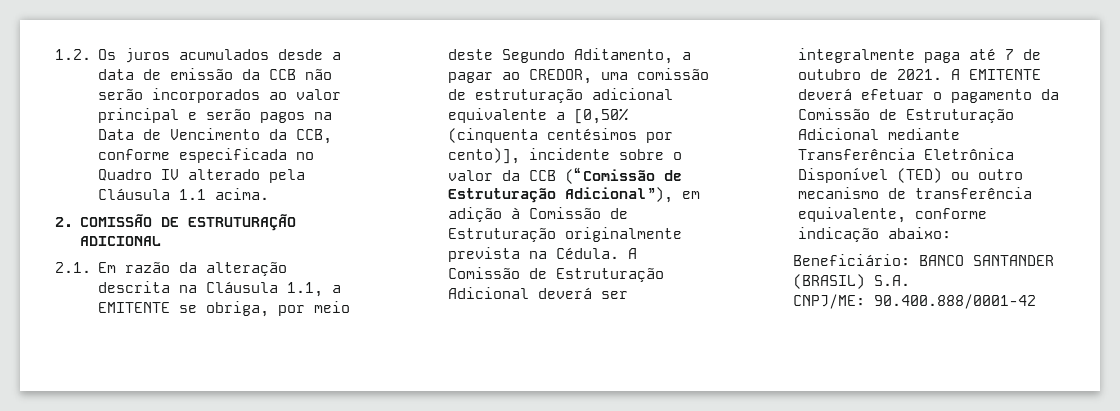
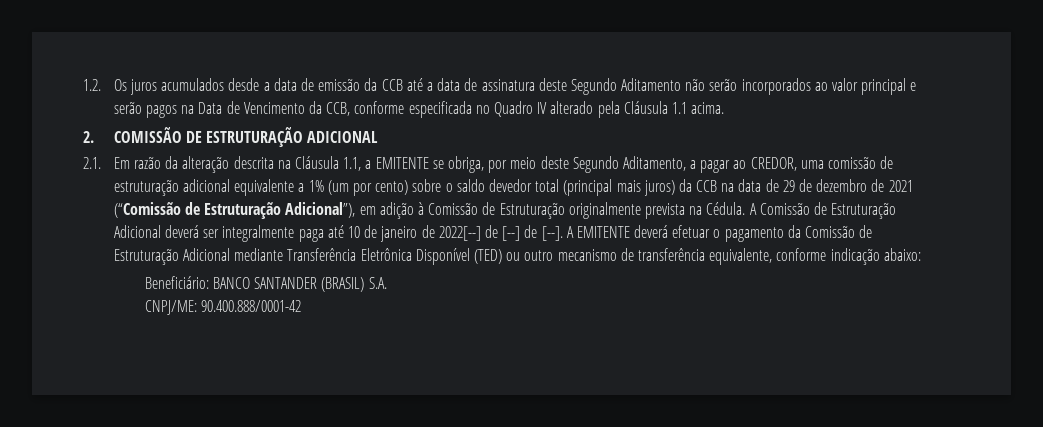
(297, 74) none -> [406,78,682,95] até a data de assinatura deste Segundo Aditamento
[574,108,629,124] [448,128,674,143] [448,148,683,164] [448,170,557,181] [0,50% (cinquenta centésimos por cento)], incidente sobre o valor da CCB -> [308,179,913,196] 1% (um por cento) sobre o saldo devedor total (principal mais juros) da CCB na data de 29 de dezembro de 2021
[1005,49,1042,60] [798,69,943,80] 7 de outubro de 2021. -> [348,225,563,242] 10 de janeiro de 2022[--] de [--] de [--].

